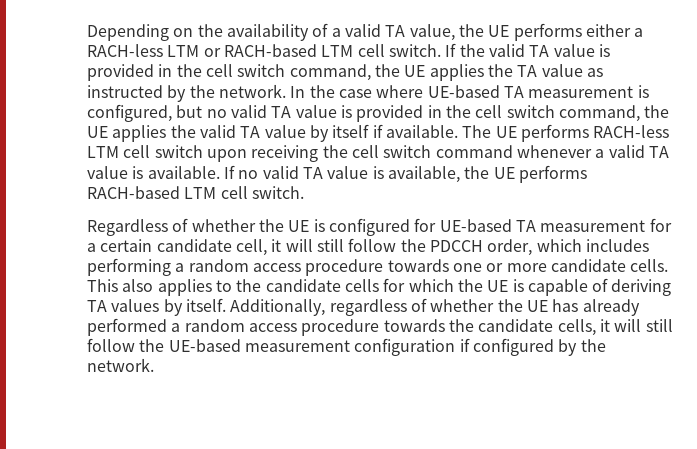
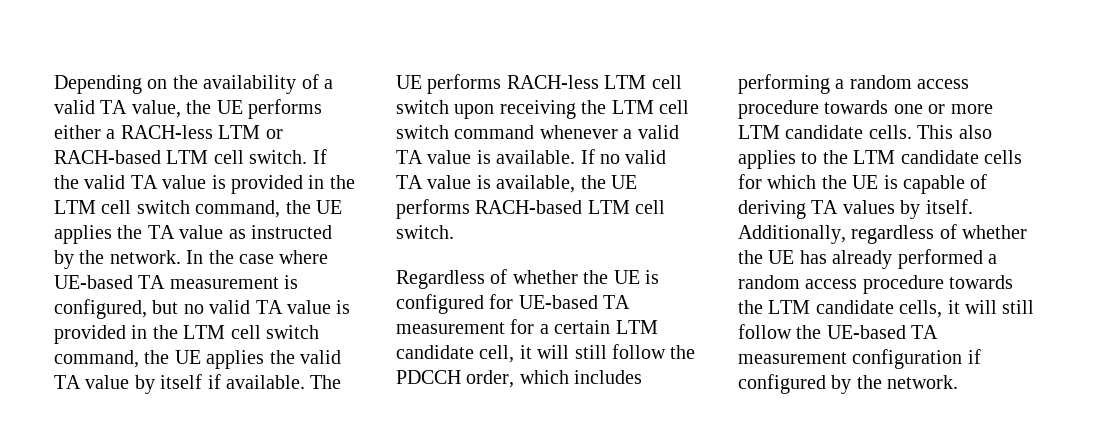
(202, 70) none -> [54,200,96,214] LTM
(471, 111) none -> [183,325,226,339] LTM
(348, 151) none -> [611,100,654,114] LTM
(153, 245) none -> [615,320,658,334] LTM
(547, 267) none -> [738,125,780,139] LTM
(262, 285) none -> [853,150,896,164] LTM
(474, 325) none -> [768,300,811,314] LTM
(241, 345) none -> [911,325,939,339] TA

